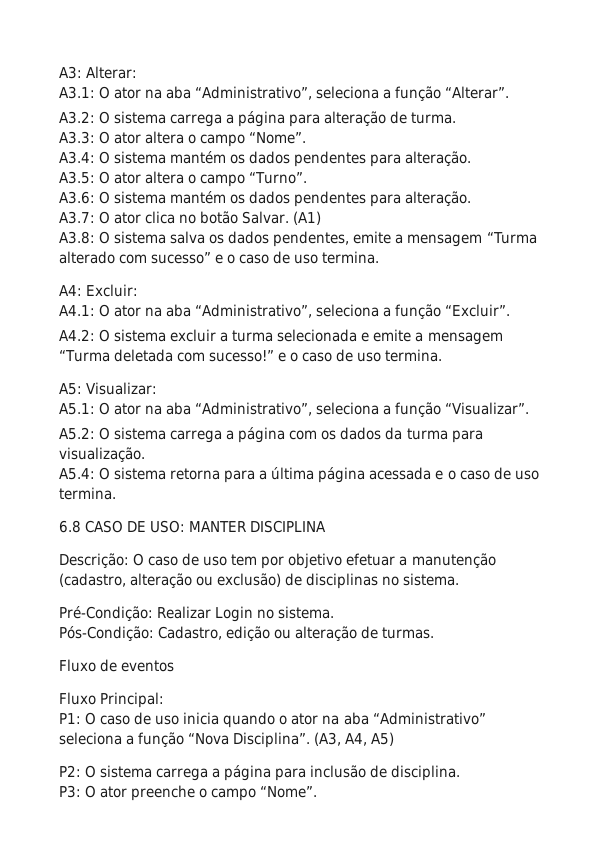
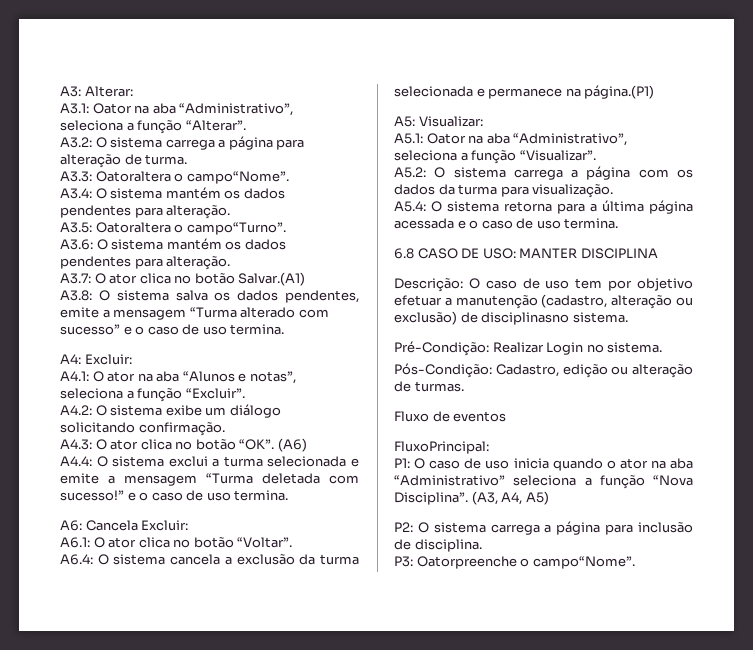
[99,86,142,99] O ator -> [92,103,132,114] Oator
[99,131,307,147] O ator altera o campo “Nome”. -> [95,171,289,184] Oatoraltera o campo“Nome”.
[99,171,308,187] O ator altera o campo “Turno”. -> [95,222,286,235] Oatoraltera o campo“Turno”.
[242,211,322,225] Salvar. (A1) -> [238,272,306,286] Salvar.(A1)
[195,304,313,318] “Administrativo”, -> [182,371,296,384] “Alunos e notas”,
[170,329,217,342] excluir -> [165,404,281,418] [60,422,225,436] [60,438,307,452] [60,456,208,467] exibe um diálogo solicitando confirmação. // A4.3: O ator clica no botão “OK”. (A6) // A4.4: O sistema exclui
(443, 355) none -> [60,520,189,531] [60,537,293,548] [60,554,359,565] [394,85,655,99] // A6: Cancela Excluir: // A6.1: O ator clica no botão “Voltar”. // A6.4: O sistema cancela a exclusão da turma selecionada e permanece na página.(P1)
[99,402,142,415] O ator -> [426,133,466,144] Oator
[306,573,400,589] disciplinas no -> [481,312,570,325] disciplinasno
[59,692,165,708] Fluxo Principal: -> [394,441,489,454] FluxoPrincipal:
[85,785,318,801] O ator preenche o campo “Nome”. -> [416,556,635,569] Oatorpreenche o campo“Nome”.

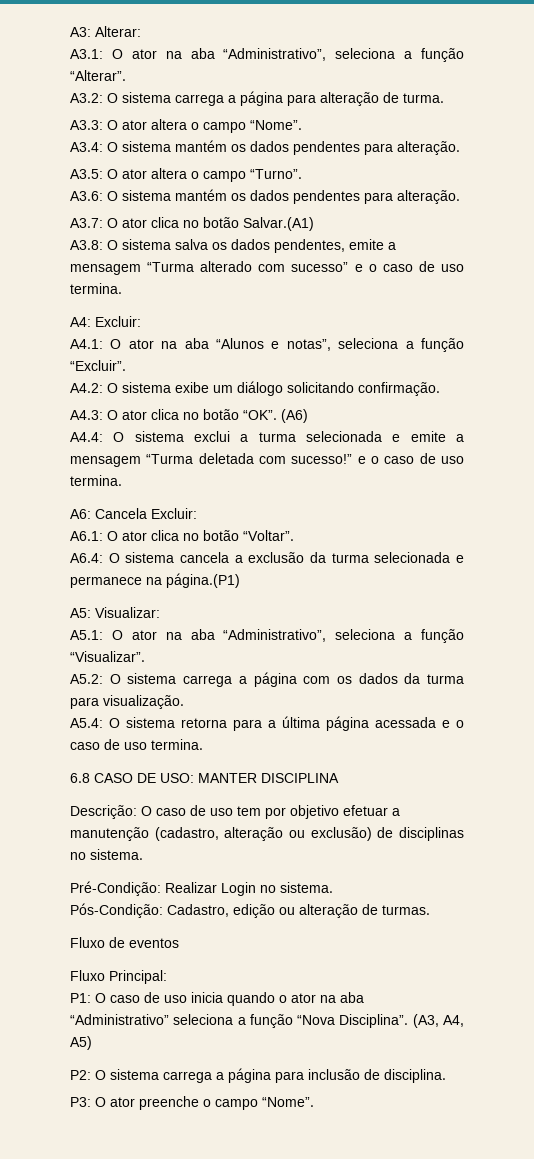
[92,103,132,114] Oator -> [111,49,157,59] O ator
[95,171,289,184] Oatoraltera o campo“Nome”. -> [107,119,302,133] O ator altera o campo “Nome”.
[95,222,286,235] Oatoraltera o campo“Turno”. -> [107,168,302,182] O ator altera o campo “Turno”.
[426,133,466,144] Oator -> [111,630,157,640] O ator
[481,312,570,325] disciplinasno -> [399,827,464,841] [70,852,86,860] disciplinas no
[394,441,489,454] FluxoPrincipal: -> [70,970,167,984] Fluxo Principal:
[416,556,635,569] Oatorpreenche o campo“Nome”. -> [95,1096,314,1110] O ator preenche o campo “Nome”.

